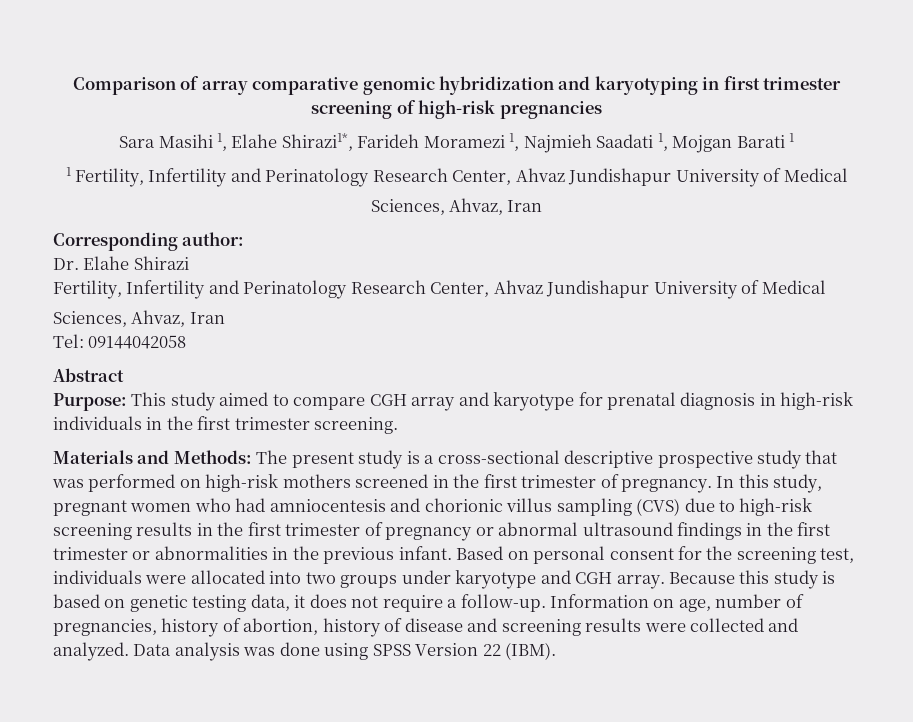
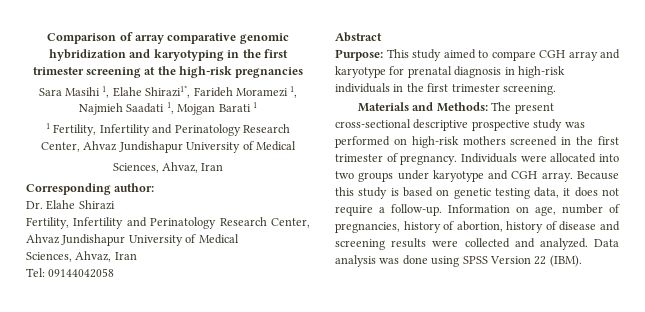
(720, 83) none -> [242,49,261,58] the
[396,100,416,114] of -> [144,66,176,75] at the
[358,450,435,469] study is a -> (554, 108) none
[805,450,838,464] that -> (563, 125) none
[716,474,823,493] [53,498,813,516] [53,522,831,541] [53,546,855,564] [53,570,142,584] In this study, pregnant women who had amniocentesis and chorionic villus sampling (CVS) due to high-risk screening results in the first trimester of pregnancy or abnormal ultrasound findings in the first trimester or abnormalities in the previous infant. Based on personal consent for the screening test, individuals -> [461,153,517,163] Individuals

